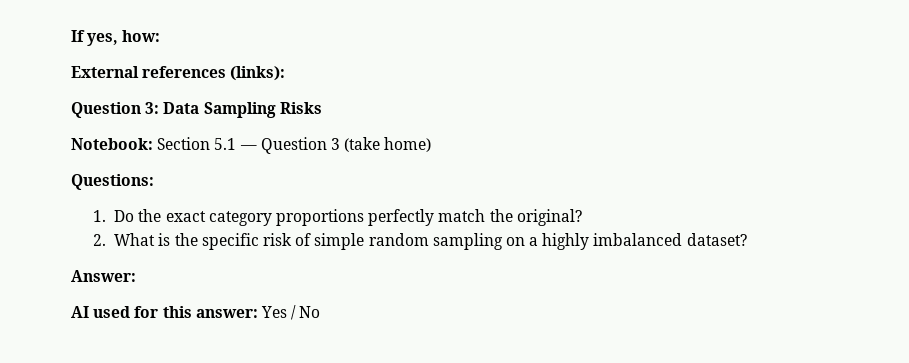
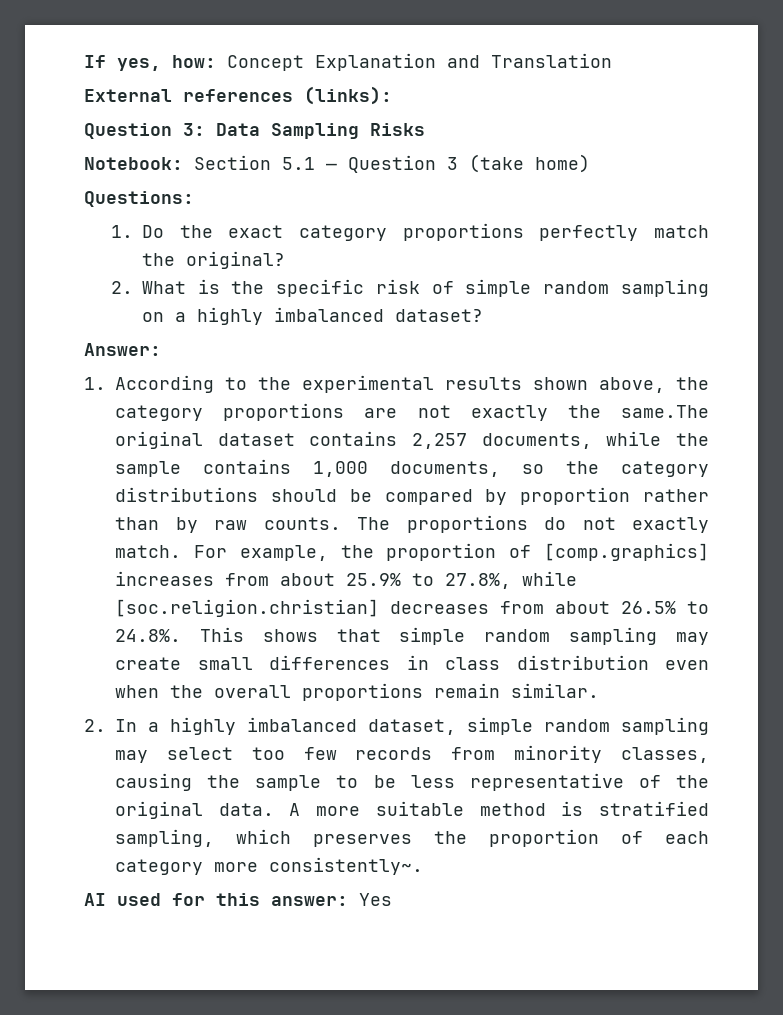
(161, 36) none -> [227,53,612,71] Concept Explanation and Translation
(136, 276) none -> [84,375,709,393] [115,403,709,421] [115,431,709,449] [115,459,709,477] [115,487,709,505] [115,515,709,533] [115,543,709,561] [115,571,577,589] [115,599,709,617] [115,627,709,645] [115,655,709,670] [115,683,599,701] [84,717,709,735] [115,745,709,763] [115,773,709,791] [115,801,709,819] [115,829,709,847] [115,857,423,875] // 1. According to the experimental results shown above, the category proportions are not exactly the same.The original dataset contains 2,257 documents, while the sample contains 1,000 documents, so the category distributions should be compared by proportion rather than by raw counts. The proportions do not exactly match. For example, the proportion of [comp.graphics] increases from about 25.9% to 27.8%, while [soc.religion.christian] decreases from about 26.5% to 24.8%. This shows that simple random sampling may create small differences in class distribution even when the overall proportions remain similar. // 2. In a highly imbalanced dataset, simple random sampling may select too few records from minority classes, causing the sample to be less representative of the original data. A more suitable method is stratified sampling, which preserves the proportion of each category more consistently~.
[291,305,321,320] / No -> (392, 899) none

